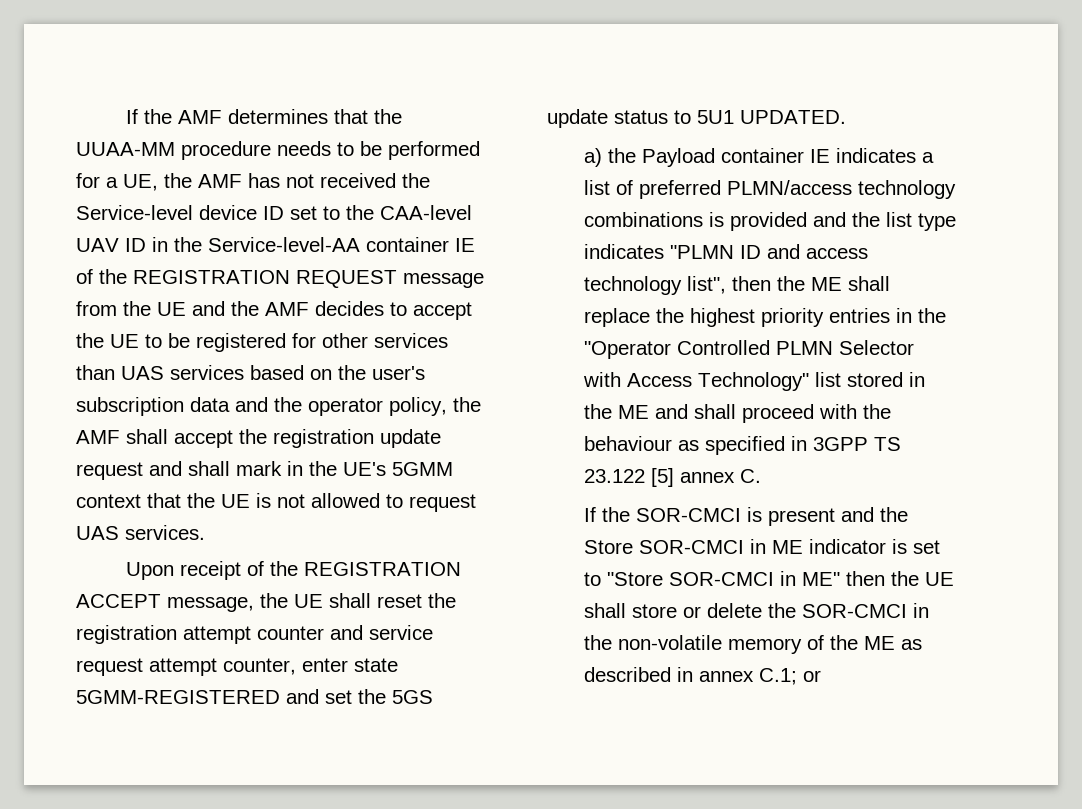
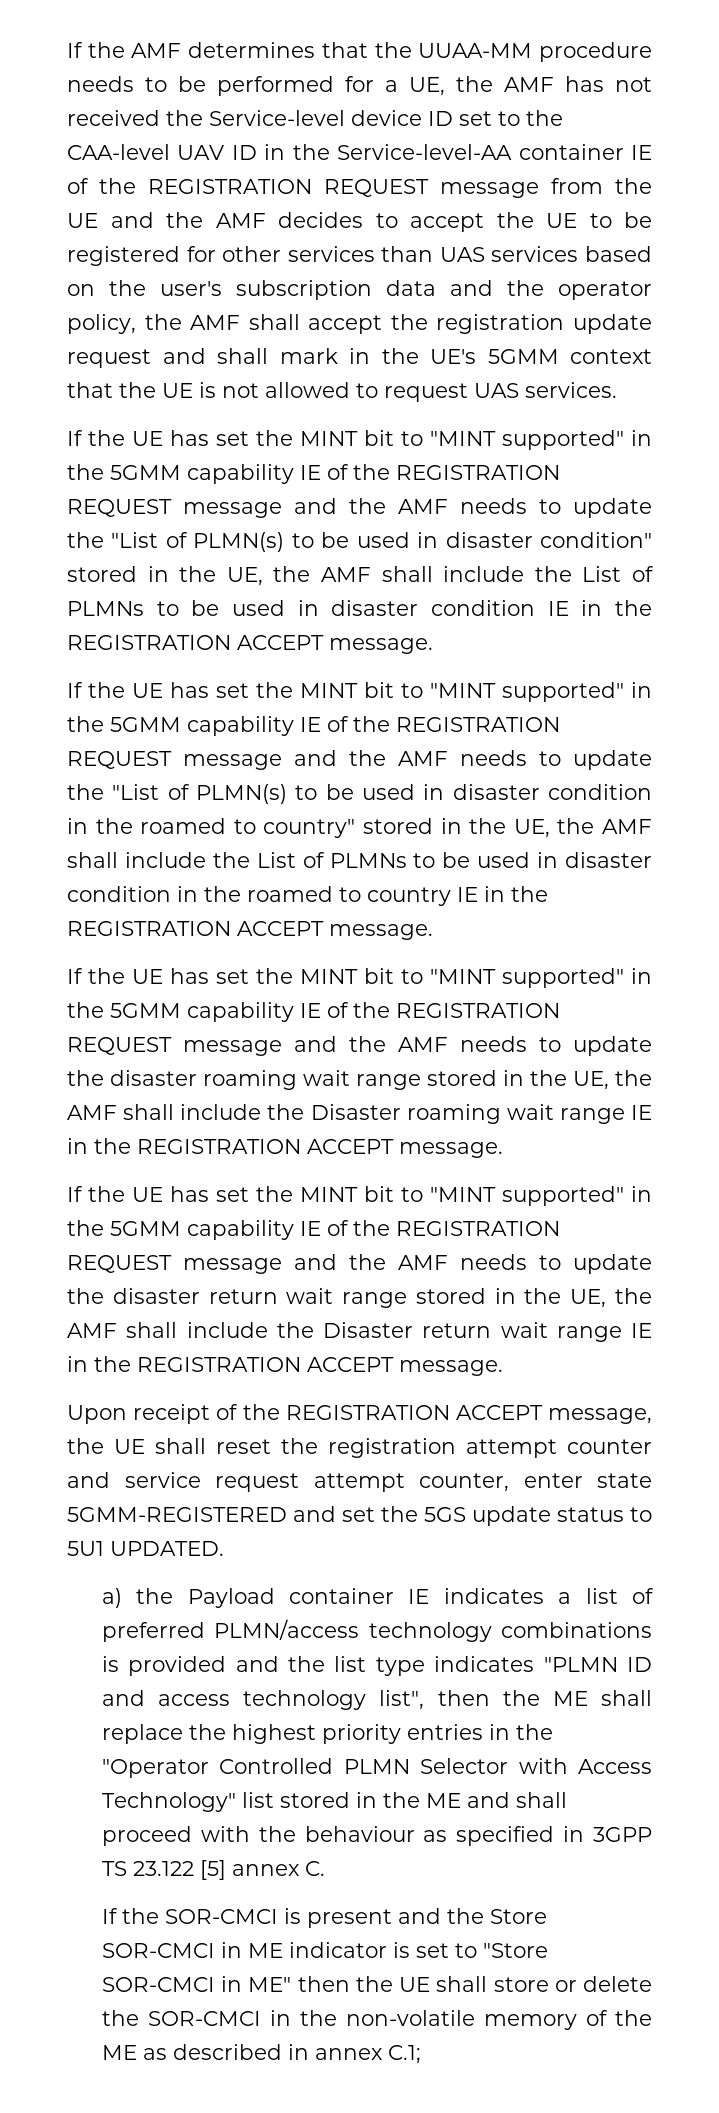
(205, 532) none -> [67,430,652,450] [67,464,560,484] [67,498,652,518] [67,532,652,552] [67,566,655,586] [67,600,652,616] [67,635,433,654] [67,682,652,702] [67,716,560,736] [67,750,652,770] [67,784,652,804] [67,818,653,838] [67,852,652,868] [67,886,548,906] [67,921,433,940] [67,968,652,988] [67,1002,560,1022] [67,1036,652,1056] [67,1070,652,1090] [67,1104,652,1124] [67,1138,503,1158] [67,1186,652,1206] [67,1220,560,1240] [67,1254,652,1274] [67,1288,652,1308] [67,1322,652,1342] [67,1356,503,1376] // If the UE has set the MINT bit to "MINT supported" in the 5GMM capability IE of the REGISTRATION REQUEST message and the AMF needs to update the "List of PLMN(s) to be used in disaster condition" stored in the UE, the AMF shall include the List of PLMNs to be used in disaster condition IE in the REGISTRATION ACCEPT message. // If the UE has set the MINT bit to "MINT supported" in the 5GMM capability IE of the REGISTRATION REQUEST message and the AMF needs to update the "List of PLMN(s) to be used in disaster condition in the roamed to country" stored in the UE, the AMF shall include the List of PLMNs to be used in disaster condition in the roamed to country IE in the REGISTRATION ACCEPT message. // If the UE has set the MINT bit to "MINT supported" in the 5GMM capability IE of the REGISTRATION REQUEST message and the AMF needs to update the disaster roaming wait range stored in the UE, the AMF shall include the Disaster roaming wait range IE in the REGISTRATION ACCEPT message. // If the UE has set the MINT bit to "MINT supported" in the 5GMM capability IE of the REGISTRATION REQUEST message and the AMF needs to update the disaster return wait range stored in the UE, the AMF shall include the Disaster return wait range IE in the REGISTRATION ACCEPT message.
[803,670,822,682] or -> (421, 2054) none

